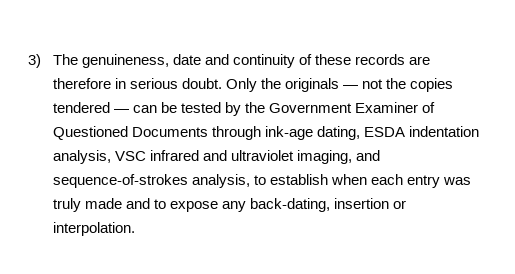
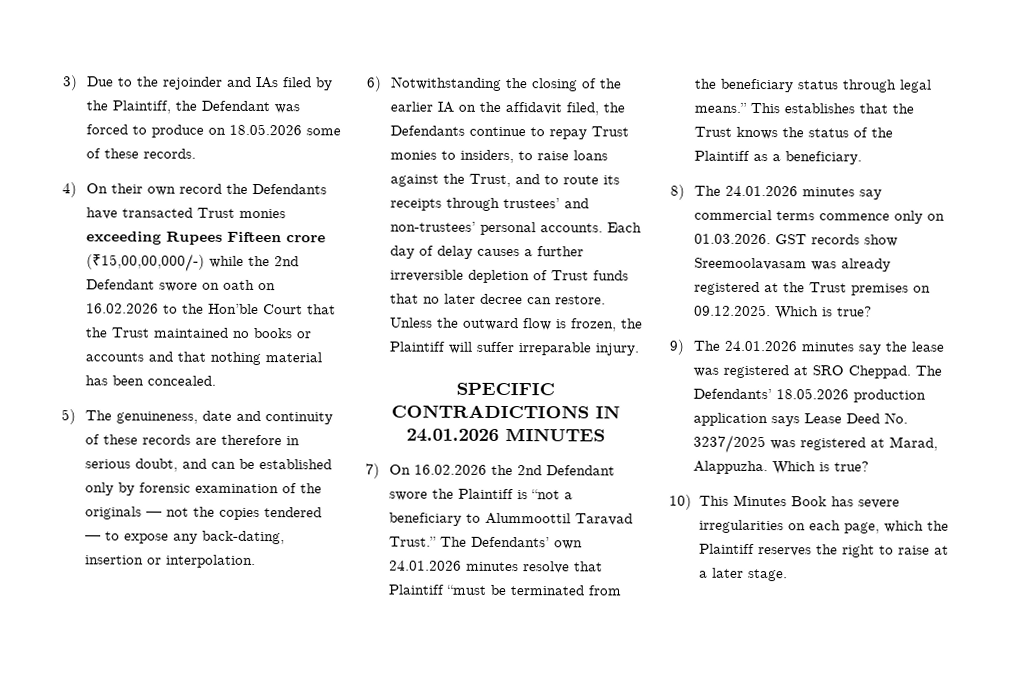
(41, 61) none -> [86,76,333,91] [85,100,300,114] [85,123,341,138] [85,148,196,159] [62,182,327,198] [85,207,286,220] [85,231,326,245] [85,253,299,272] [85,279,276,292] [85,303,336,315] [84,327,312,339] [84,351,322,366] [84,375,216,386] [61,409,76,425] Due to the rejoinder and IAs filed by the Plaintiff, the Defendant was forced to produce on 18.05.2026 some of these records. // 4) On their own record the Defendants have transacted Trust monies exceeding Rupees Fifteen crore (₹15,00,00,000/-) while the 2nd Defendant swore on oath on 16.02.2026 to the Hon’ble Court that the Trust maintained no books or accounts and that nothing material has been concealed. // 5)
[181,78,258,92] doubt. Only -> [134,458,332,472] [84,482,297,496] doubt, and can be established only by forensic examination of
[132,102,436,116] [52,126,480,140] [52,150,381,164] [52,174,472,188] [52,198,150,212] can be tested by the Government Examiner of Questioned Documents through ink-age dating, ESDA indentation analysis, VSC infrared and ultraviolet imaging, and sequence-of-strokes analysis, to establish when each entry was truly made and -> (101, 538) none
(135, 229) none -> [366,76,622,92] [389,101,625,116] [389,125,629,140] [389,149,608,164] [389,173,620,188] [389,197,589,211] [389,221,642,236] [389,245,584,259] [389,269,629,284] [389,293,606,305] [389,317,643,332] [388,341,639,356] [455,382,555,396] [390,404,620,419] [405,427,605,442] [365,463,615,479] [388,488,573,501] [388,512,633,526] [388,536,583,550] [388,560,603,574] [387,584,622,596] [693,78,932,93] [693,102,914,114] [693,126,893,140] [693,150,862,165] [670,184,882,200] [693,209,945,224] [693,233,898,247] [693,257,891,272] [693,281,931,296] [693,304,872,320] [669,339,944,355] [692,364,942,379] [692,388,926,403] [692,412,908,427] [692,434,938,454] [692,460,869,475] [669,494,900,510] [698,519,949,534] [698,543,949,558] [698,567,788,582] // 6) Notwithstanding the closing of the earlier IA on the affidavit filed, the Defendants continue to repay Trust monies to insiders, to raise loans against the Trust, and to route its receipts through trustees’ and non-trustees’ personal accounts. Each day of delay causes a further irreversible depletion of Trust funds that no later decree can restore. Unless the outward flow is frozen, the Plaintiff will suffer irreparable injury. // SPECIFIC CONTRADICTIONS IN 24.01.2026 MINUTES // 7) On 16.02.2026 the 2nd Defendant swore the Plaintiff is “not a beneficiary to Alummoottil Taravad Trust.” The Defendants’ own 24.01.2026 minutes resolve that Plaintiff “must be terminated from the beneficiary status through legal means.” This establishes that the Trust knows the status of the Plaintiff as a beneficiary. // 8) The 24.01.2026 minutes say commercial terms commence only on 01.03.2026. GST records show Sreemoolavasam was already registered at the Trust premises on 09.12.2025. Which is true? // 9) The 24.01.2026 minutes say the lease was registered at SRO Cheppad. The Defendants’ 18.05.2026 production application says Lease Deed No. 3237/2025 was registered at Marad, Alappuzha. Which is true? // 10) This Minutes Book has severe irregularities on each page, which the Plaintiff reserves the right to raise at a later stage.

